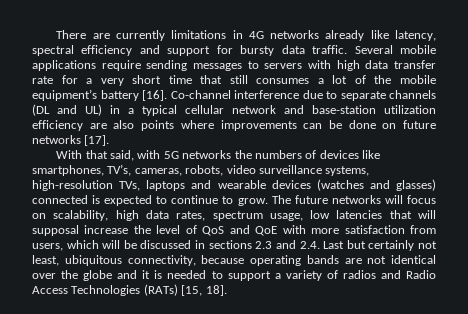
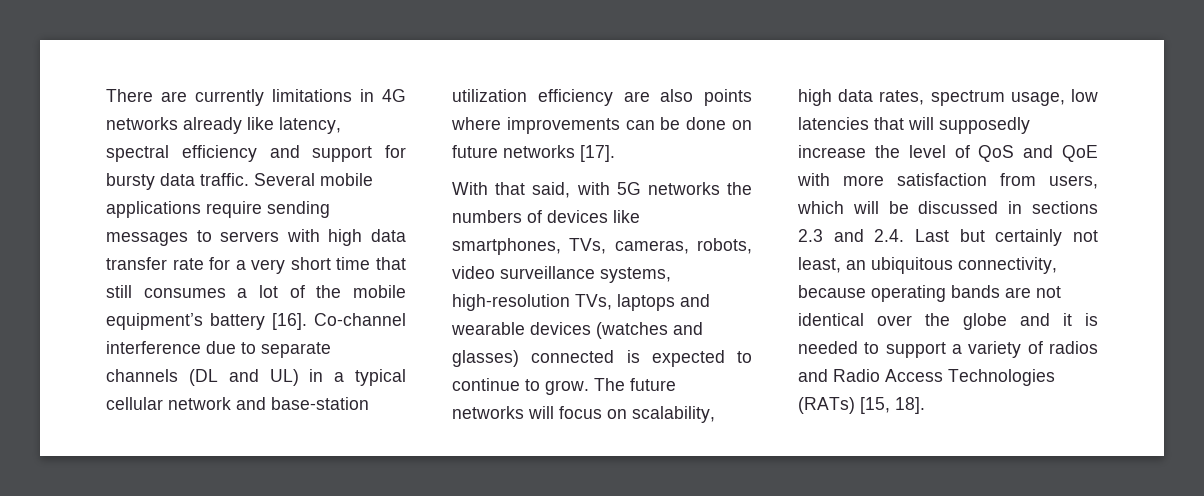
[107,164,132,176] TV’s, -> [569,238,607,254] TVs,
[32,225,79,236] supposal -> [939,117,1030,134] supposedly
(59, 260) none -> [846,260,866,270] an

